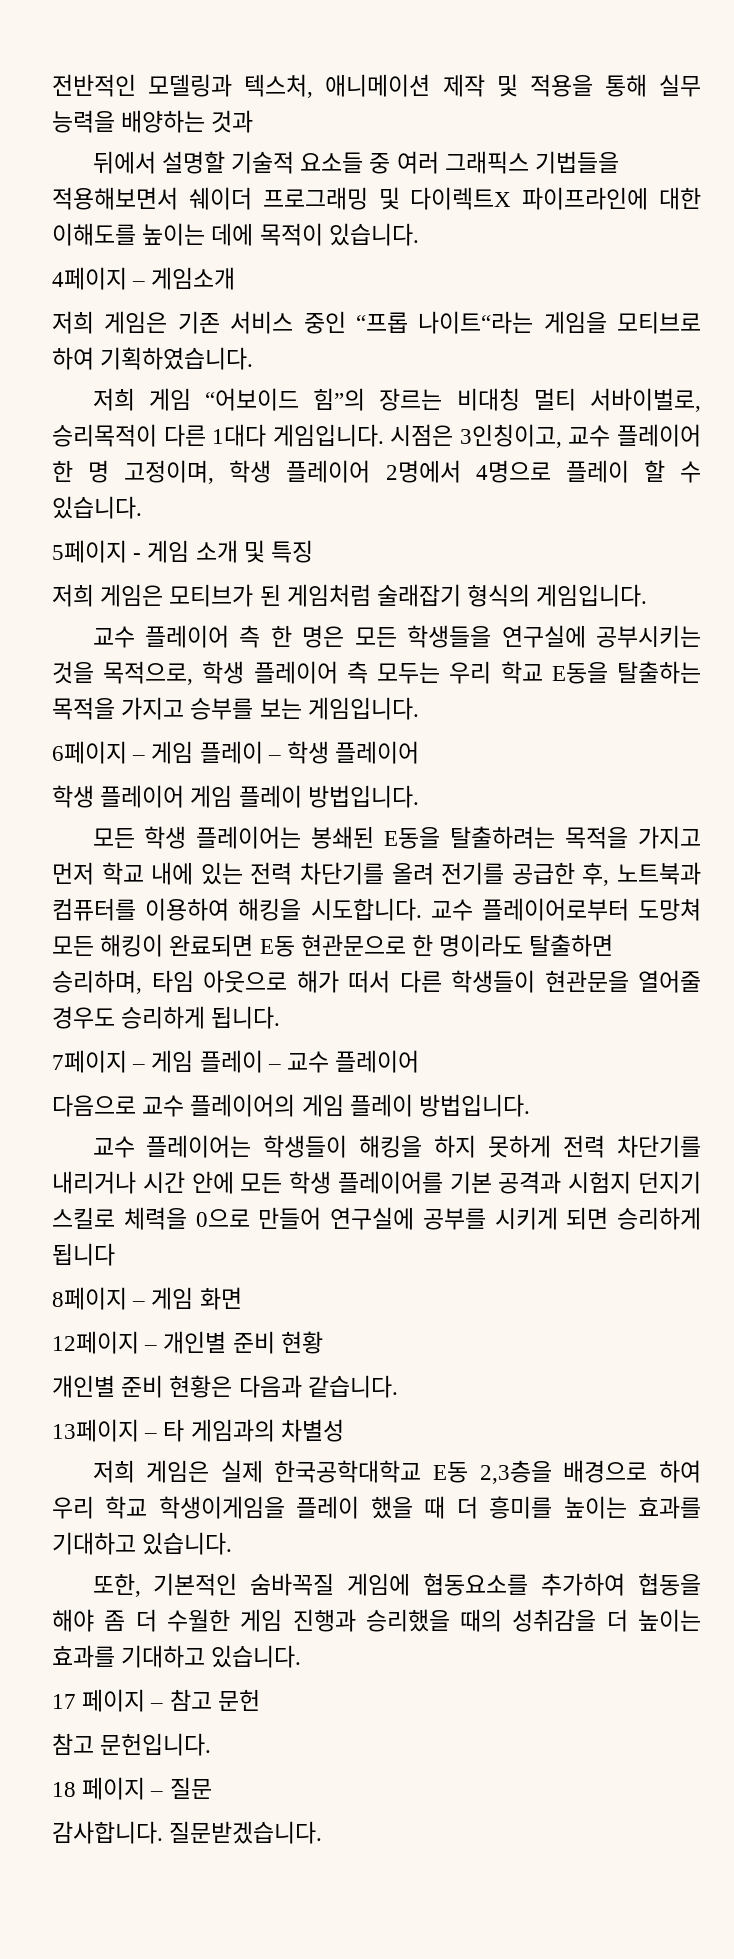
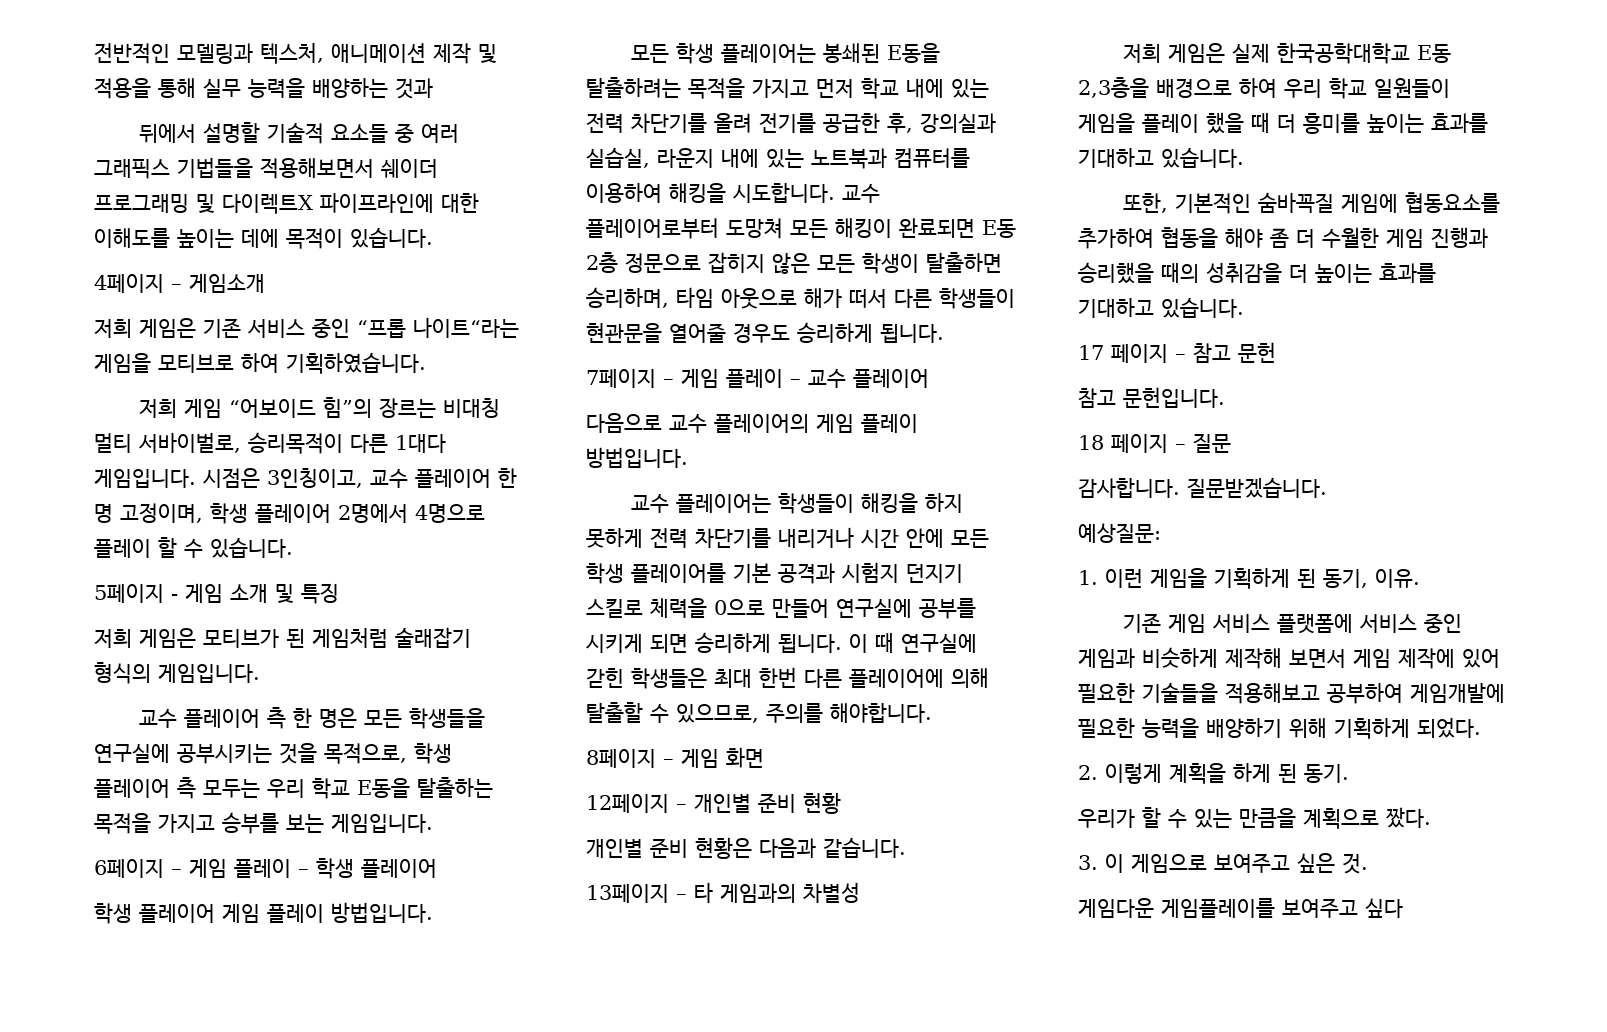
(610, 874) none -> [920,113,996,133] [586,147,804,168] 강의실과 실습실, 라운지 내에 있는
[300,934,524,957] 현관문으로 한 명이라도 -> [586,252,919,274] 2층 정문으로 잡히지 않은 모든 학생이
[52,1243,115,1266] 됩니다 -> [778,632,977,653] [586,667,989,689] [586,702,932,723] 됩니다. 이 때 연구실에 갇힌 학생들은 최대 한번 다른 플레이어에 의해 탈출할 수 있으므로, 주의를 해야합니다.
[158,1496,285,1519] 학생이게임을 -> [1374,78,1450,98] [1078,113,1135,133] 일원들이 게임을
(323, 1832) none -> [1078,523,1161,543] [1078,568,1420,589] [1123,613,1463,634] [1078,647,1500,669] [1078,682,1505,704] [1078,717,1481,739] [1078,763,1349,784] [1078,807,1431,829] [1078,853,1368,874] [1078,898,1403,918] // 예상질문: // 1. 이런 게임을 기획하게 된 동기, 이유. // 기존 게임 서비스 플랫폼에 서비스 중인 게임과 비슷하게 제작해 보면서 게임 제작에 있어 필요한 기술들을 적용해보고 공부하여 게임개발에 필요한 능력을 배양하기 위해 기획하게 되었다. // 2. 이렇게 계획을 하게 된 동기. // 우리가 할 수 있는 만큼을 계획으로 짰다. // 3. 이 게임으로 보여주고 싶은 것. // 게임다운 게임플레이를 보여주고 싶다

